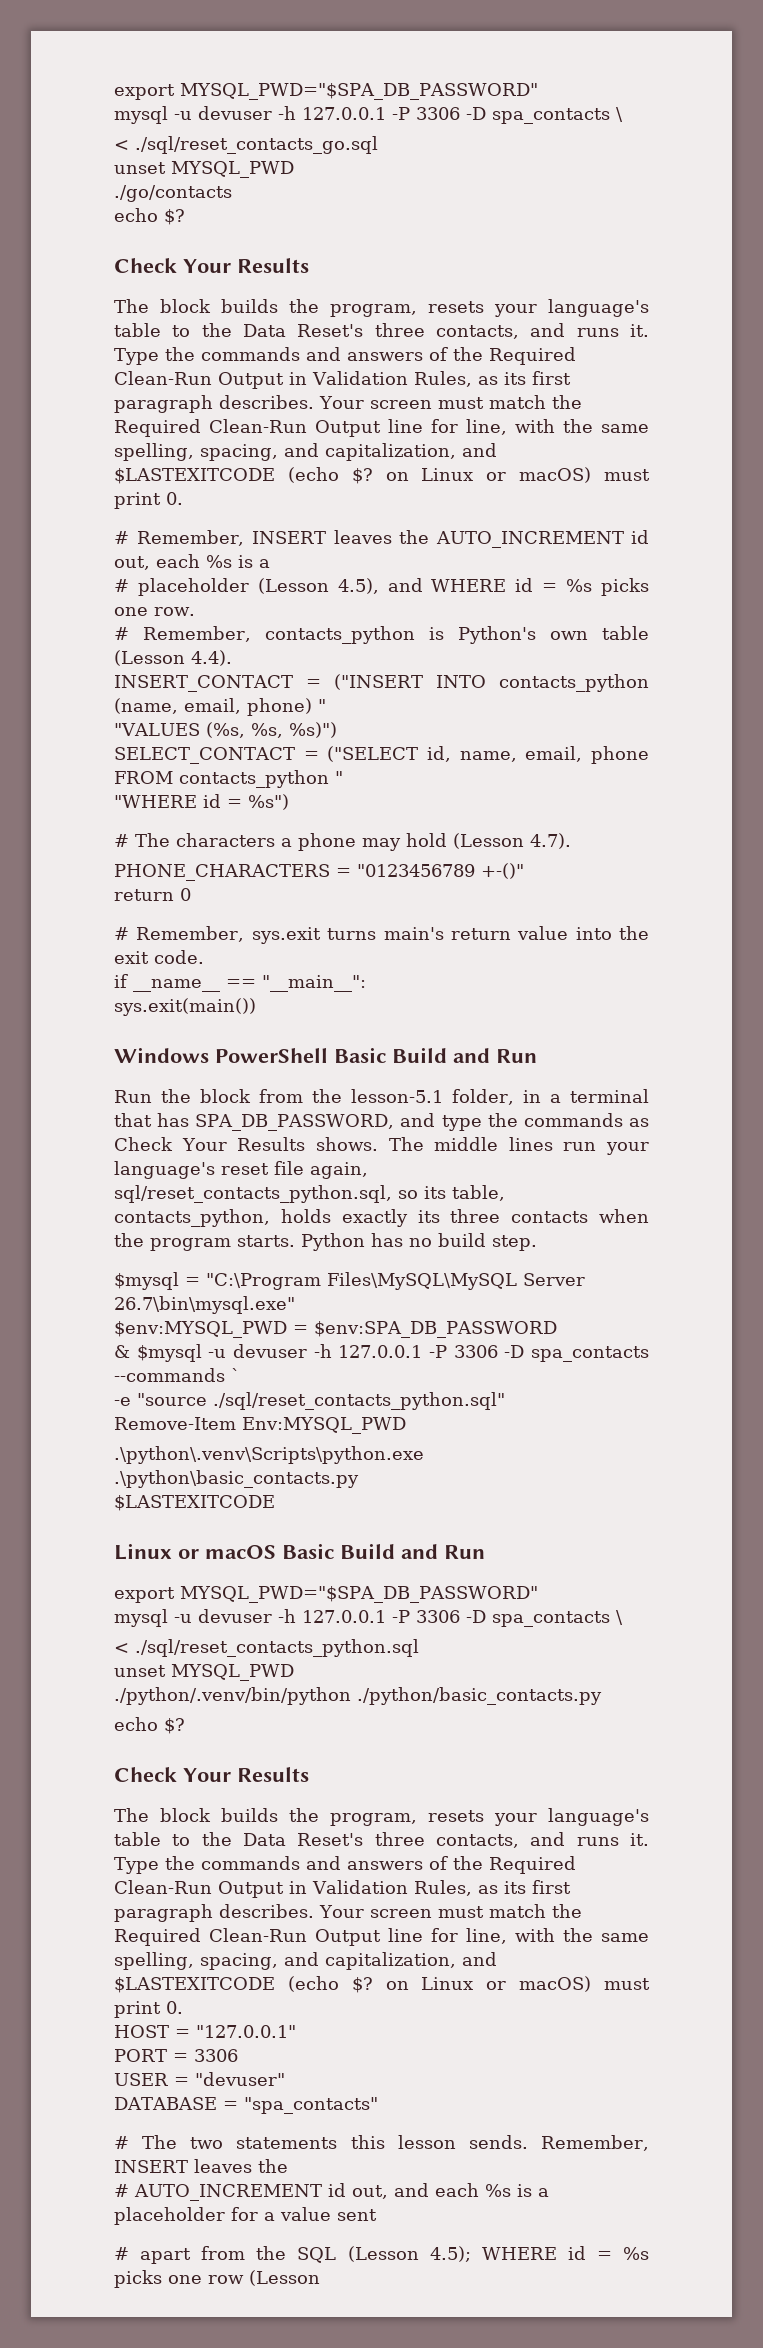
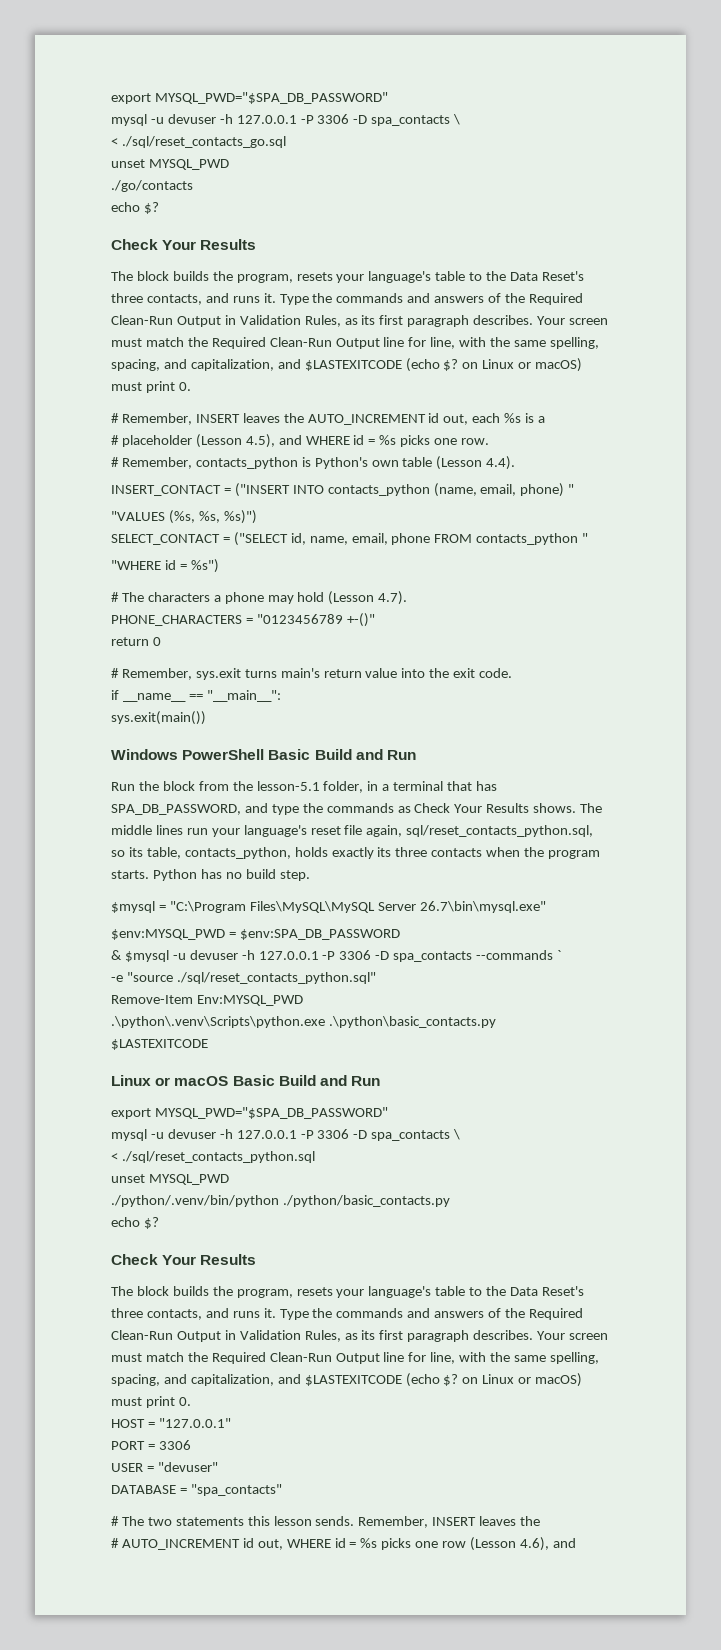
[394,2183,549,2197] [114,2207,377,2225] [114,2246,471,2264] and each %s is a placeholder for a value sent // # apart from the SQL (Lesson 4.5); -> (283, 1544) none
(320, 2278) none -> [519,1537,576,1551] 4.6), and

